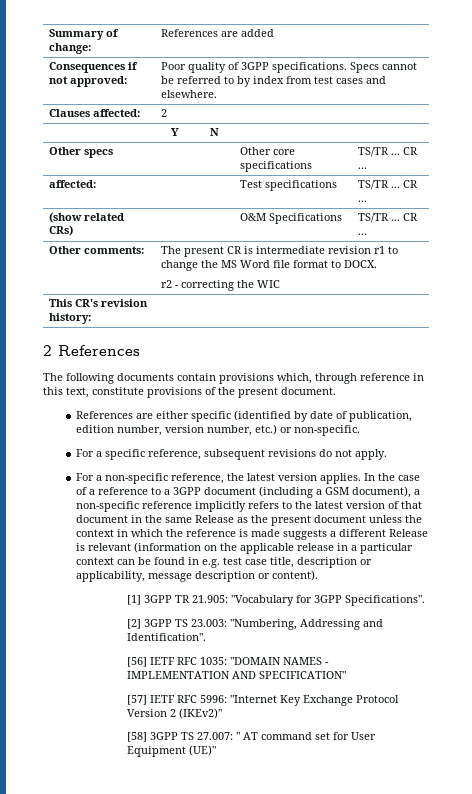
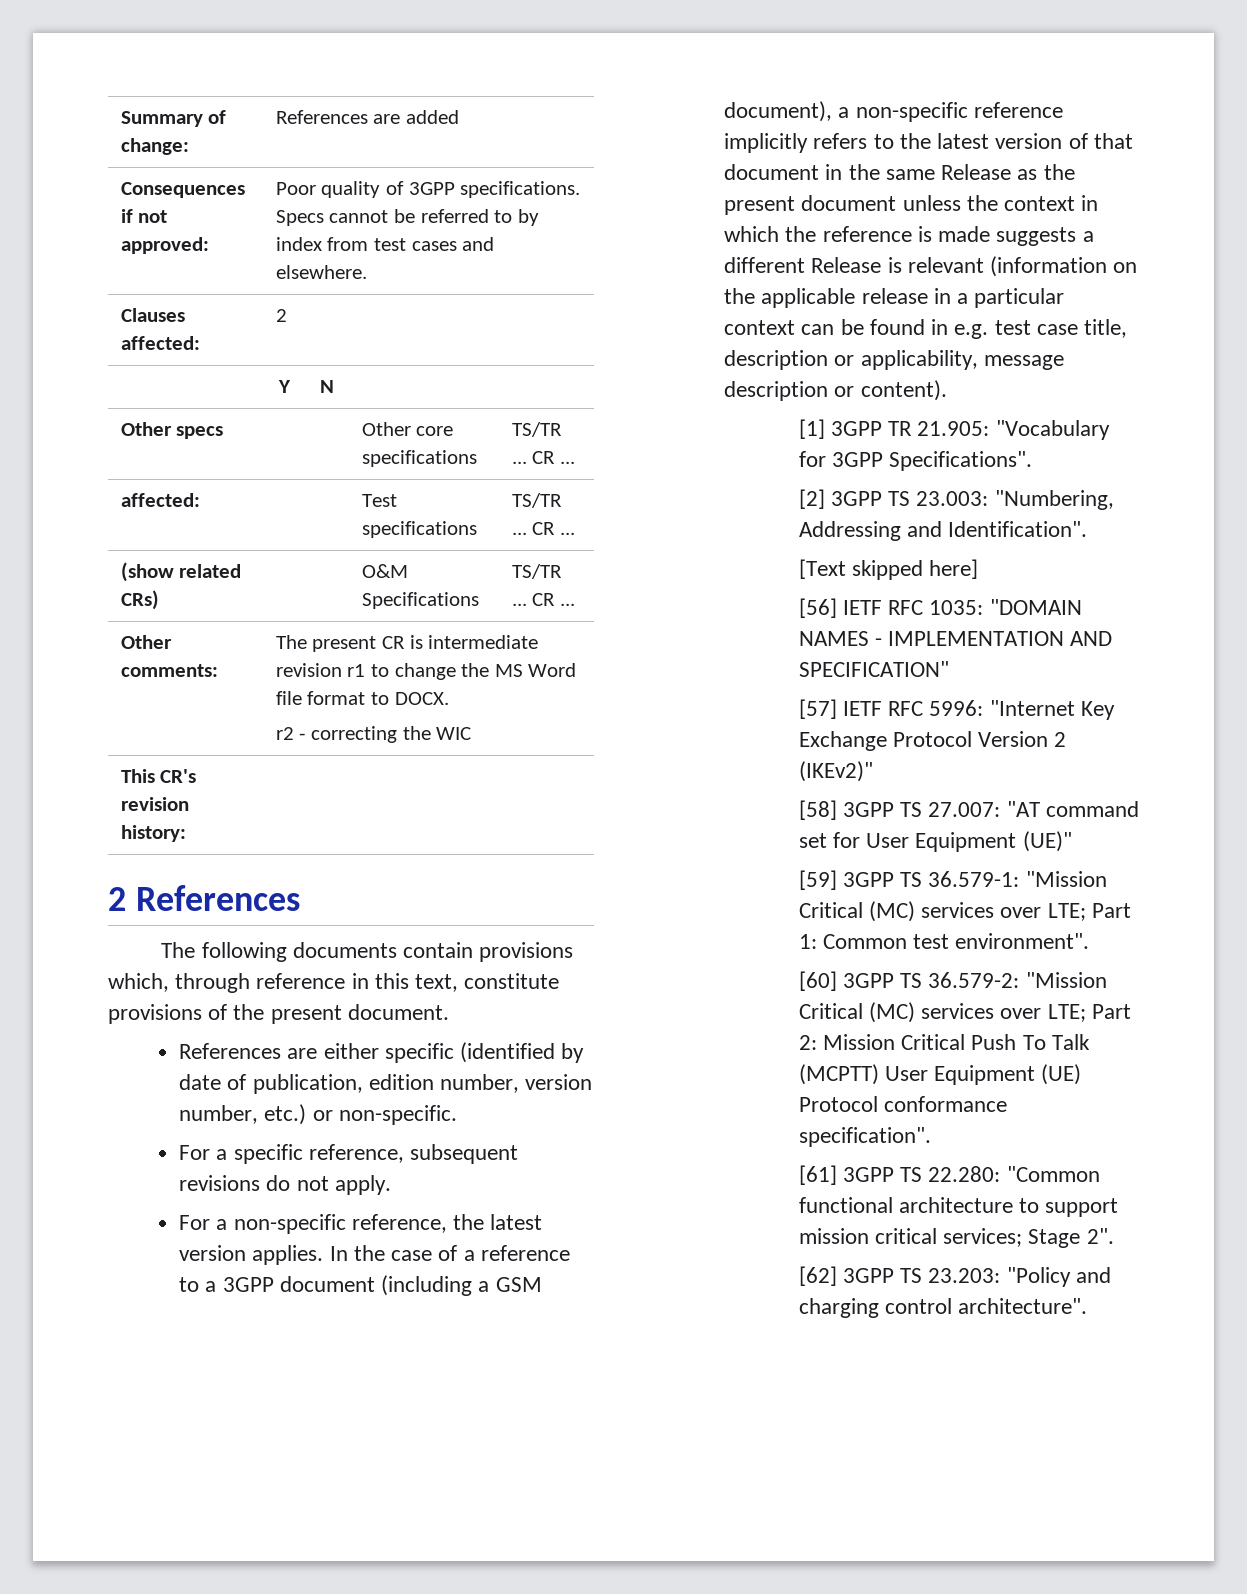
(207, 637) none -> [798,559,979,580] // [Text skipped here]
[236,732,259,740] " AT -> [1006,801,1040,817] "AT
(217, 750) none -> [798,870,1107,890] [798,901,1131,922] [798,933,1090,949] [798,971,1107,991] [798,1002,1131,1023] [798,1034,1090,1050] [798,1064,1082,1085] [798,1096,1008,1112] [798,1127,931,1147] [798,1165,1100,1185] [798,1197,1119,1217] [798,1228,1114,1248] [798,1266,1111,1287] [798,1298,1088,1318] // [59] 3GPP TS 36.579-1: "Mission Critical (MC) services over LTE; Part 1: Common test environment". // [60] 3GPP TS 36.579-2: "Mission Critical (MC) services over LTE; Part 2: Mission Critical Push To Talk (MCPTT) User Equipment (UE) Protocol conformance specification". // [61] 3GPP TS 22.280: "Common functional architecture to support mission critical services; Stage 2". // [62] 3GPP TS 23.203: "Policy and charging control architecture".

